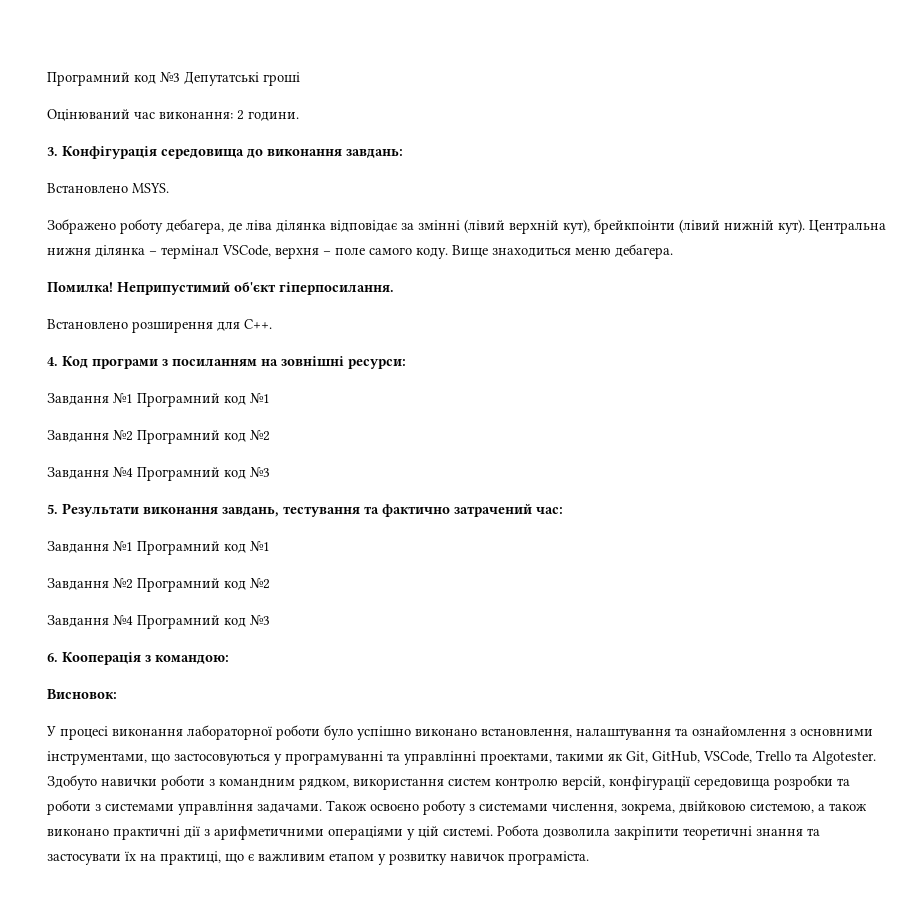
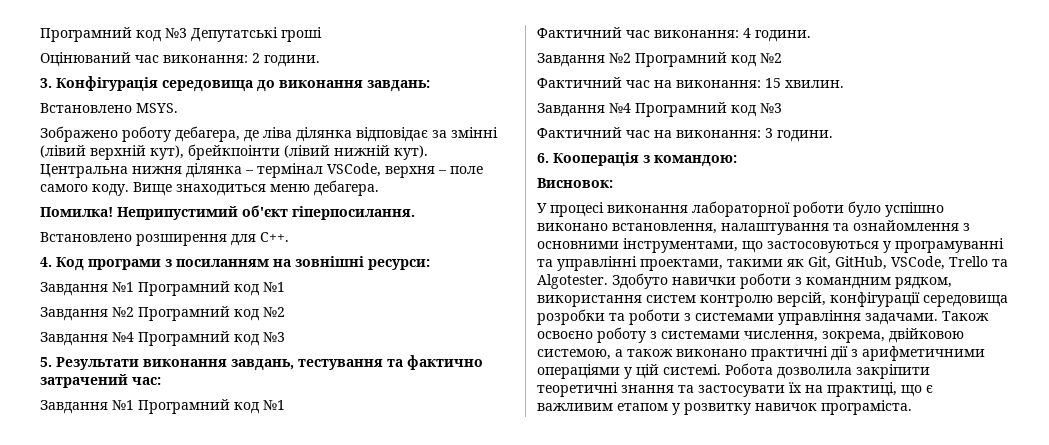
[47,578,270,592] [47,615,270,629] // Завдання №2 Програмний код №2 // Завдання №4 Програмний код №3 -> [537,27,811,42] [537,52,782,67] [537,77,844,88] [537,102,782,117] [537,127,833,142] // Фактичний час виконання: 4 години. // Завдання №2 Програмний код №2 // Фактичний час на виконання: 15 хвилин. // Завдання №4 Програмний код №3 // Фактичний час на виконання: 3 години.

